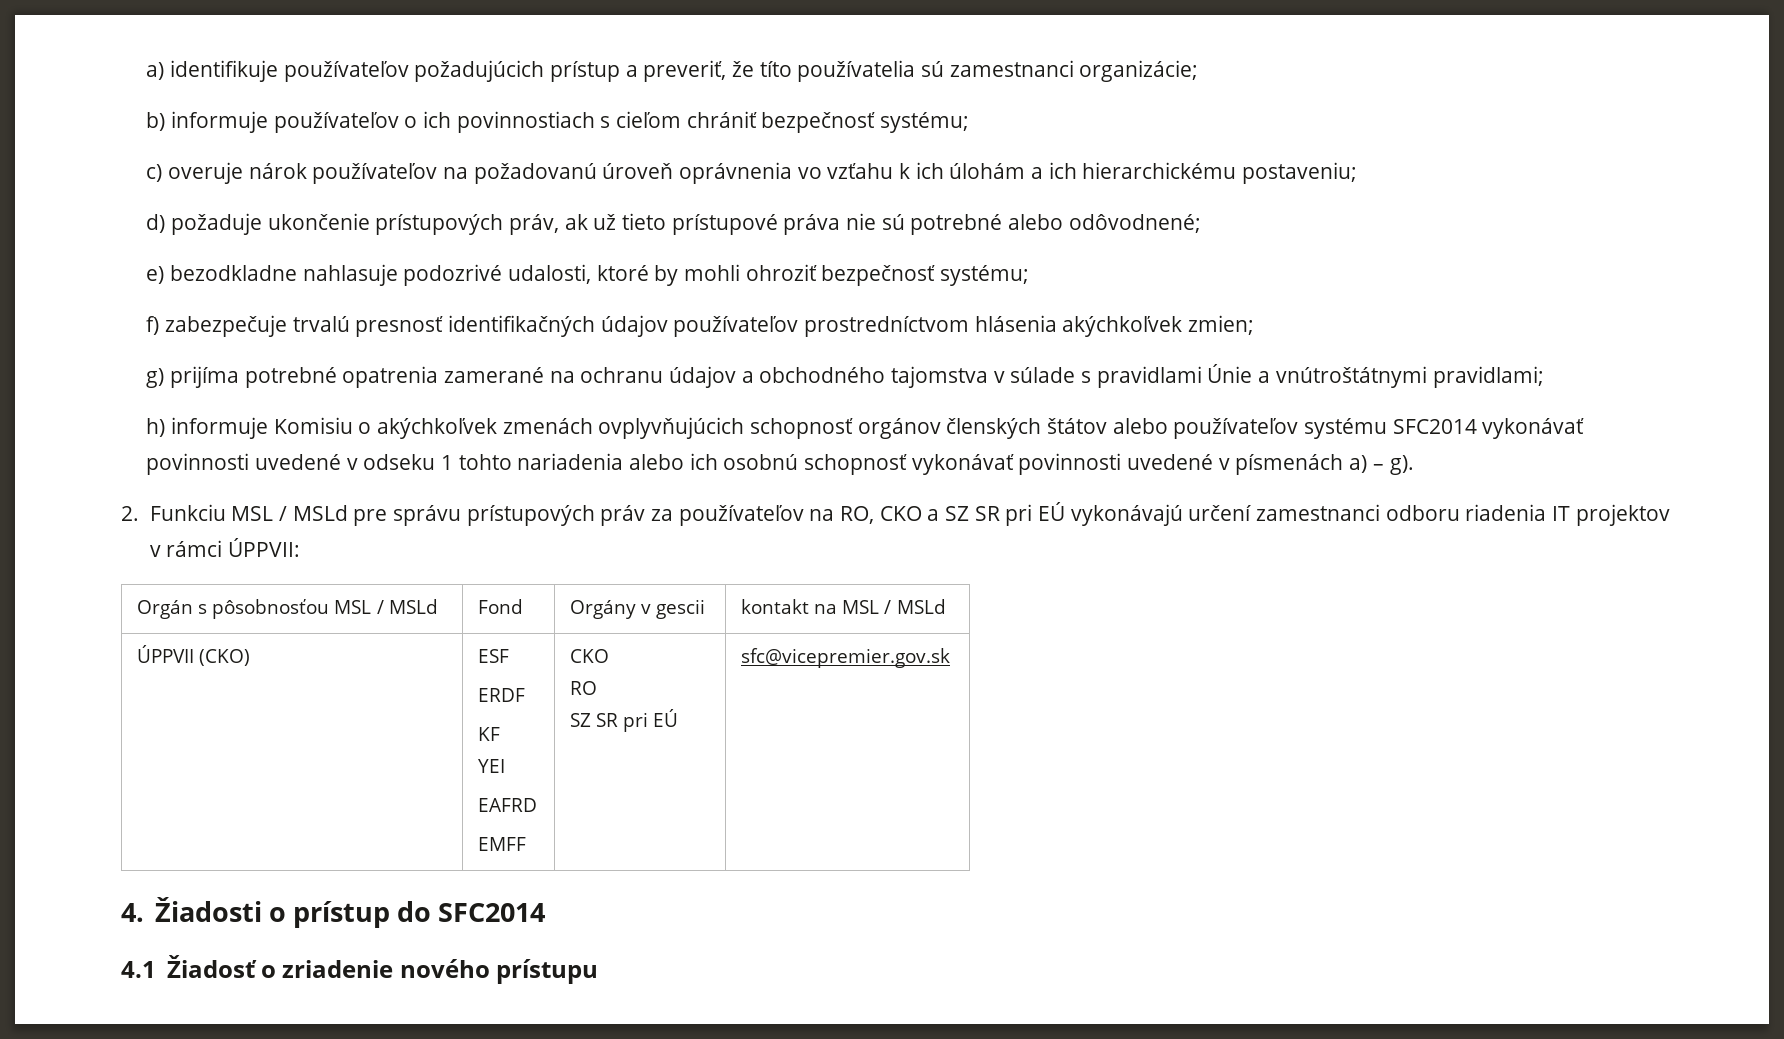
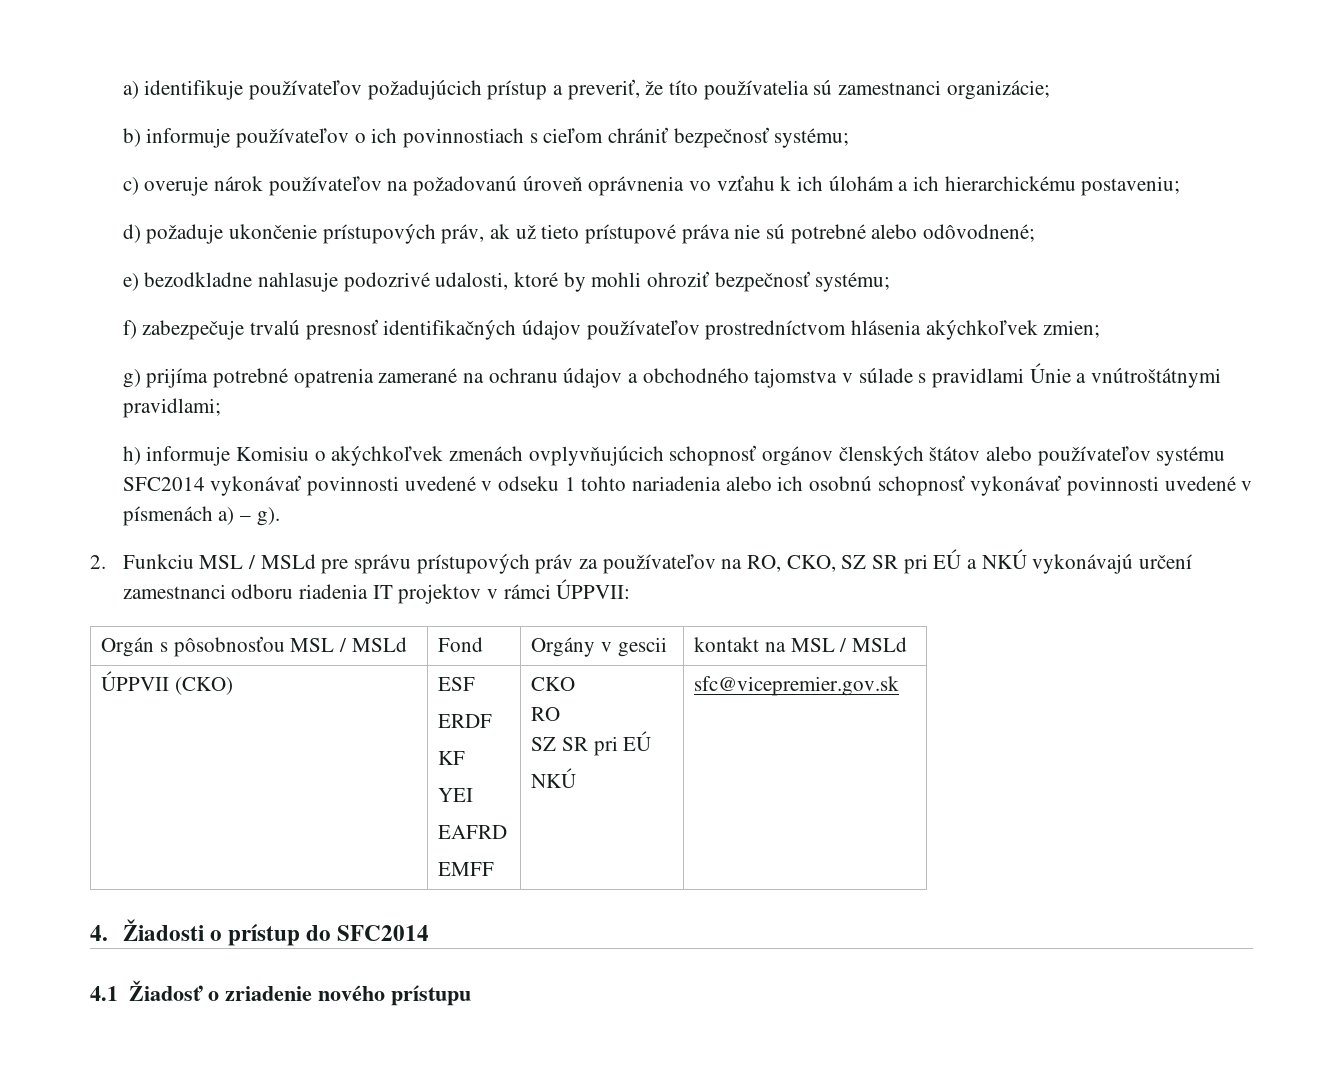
[879,502,1065,526] CKO a SZ SR pri EÚ -> [786,549,1027,574] CKO, SZ SR pri EÚ a NKÚ
(679, 718) none -> [531,768,577,788] // NKÚ

